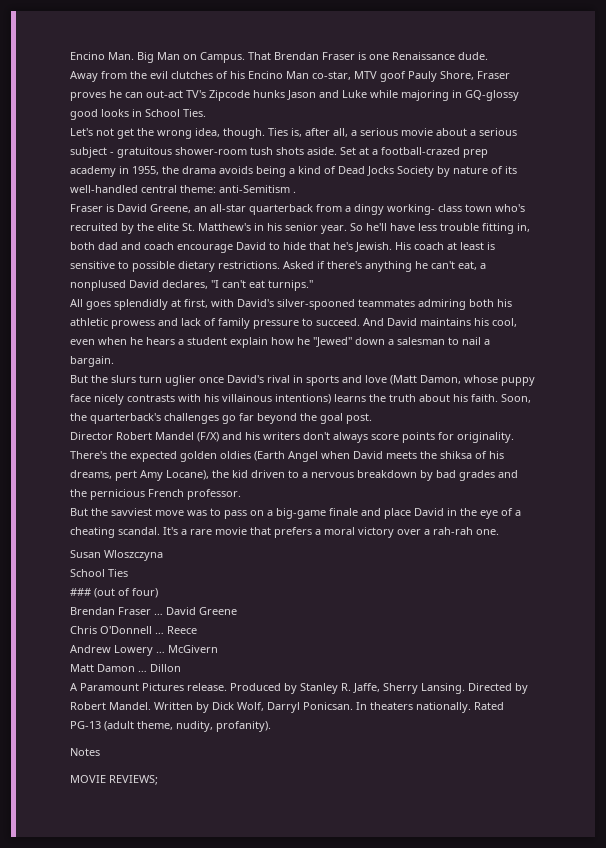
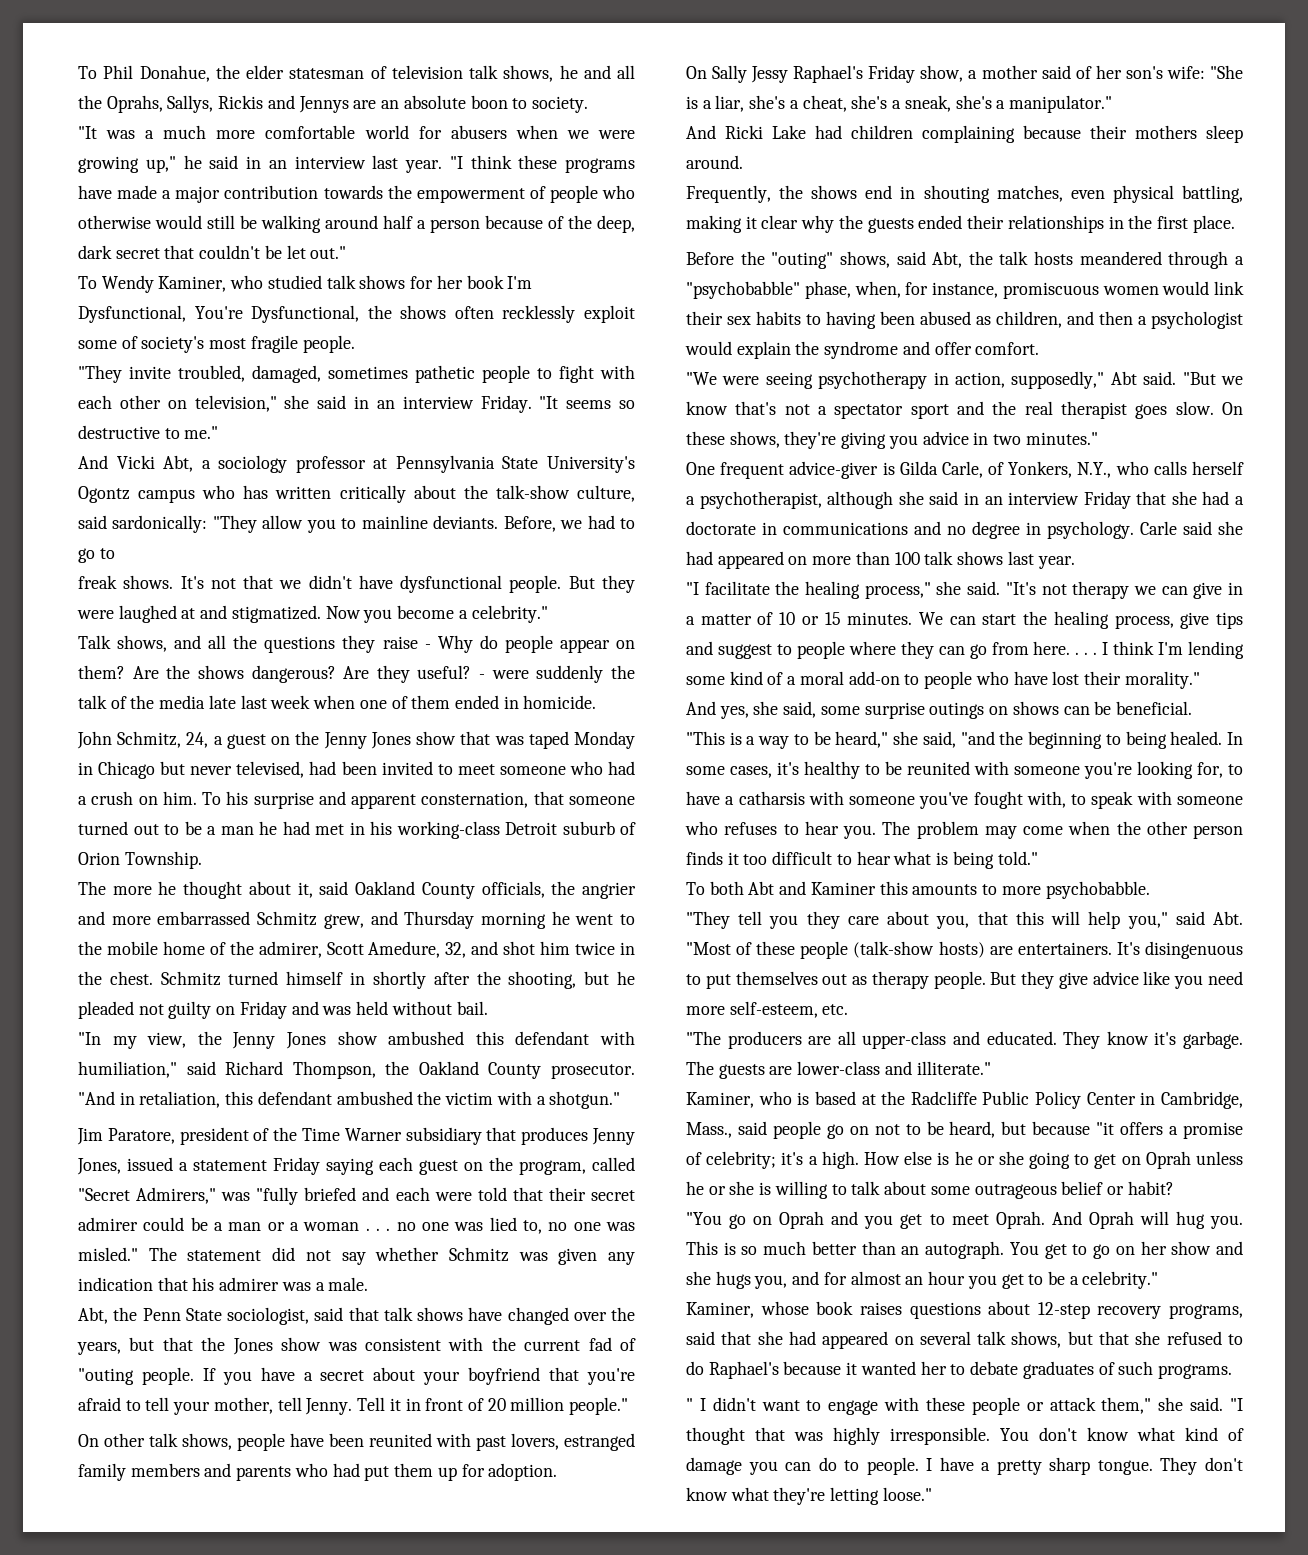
[70,52,488,63] [70,71,510,82] [70,90,519,101] [70,109,206,120] [70,128,517,139] [70,147,488,158] [70,166,517,177] [70,185,296,193] [70,204,525,215] [70,223,530,234] [70,242,495,253] [70,261,486,272] [70,280,313,291] [70,299,512,310] [70,318,517,329] [70,337,490,348] [70,356,114,367] [70,375,535,386] [70,394,531,405] [70,413,372,424] [70,432,514,443] [70,451,504,462] [70,470,518,481] [70,489,241,500] [70,508,521,519] [70,527,499,538] [70,550,163,561] [70,569,128,577] [70,588,158,598] [70,607,237,615] [70,626,197,634] [70,645,218,656] [70,664,181,672] [70,683,528,694] [70,702,504,713] [70,721,271,732] [70,748,100,756] [70,775,158,785] Encino Man. Big Man on Campus. That Brendan Fraser is one Renaissance dude. // Away from the evil clutches of his Encino Man co-star, MTV goof Pauly Shore, Fraser proves he can out-act TV's Zipcode hunks Jason and Luke while majoring in GQ-glossy good looks in School Ties. // Let's not get the wrong idea, though. Ties is, after all, a serious movie about a serious subject - gratuitous shower-room tush shots aside. Set at a football-crazed prep academy in 1955, the drama avoids being a kind of Dead Jocks Society by nature of its well-handled central theme: anti-Semitism . // Fraser is David Greene, an all-star quarterback from a dingy working- class town who's recruited by the elite St. Matthew's in his senior year. So he'll have less trouble fitting in, both dad and coach encourage David to hide that he's Jewish. His coach at least is sensitive to possible dietary restrictions. Asked if there's anything he can't eat, a nonplused David declares, ''I can't eat turnips.'' // All goes splendidly at first, with David's silver-spooned teammates admiring both his athletic prowess and lack of family pressure to succeed. And David maintains his cool, even when he hears a student explain how he ''Jewed'' down a salesman to nail a bargain. // But the slurs turn uglier once David's rival in sports and love (Matt Damon, whose puppy face nicely contrasts with his villainous intentions) learns the truth about his faith. Soon, the quarterback's challenges go far beyond the goal post. // Director Robert Mandel (F/X) and his writers don't always score points for originality. There's the expected golden oldies (Earth Angel when David meets the shiksa of his dreams, pert Amy Locane), the kid driven to a nervous breakdown by bad grades and the pernicious French professor. // But the savviest move was to pass on a big-game finale and place David in the eye of a cheating scandal. It's a rare movie that prefers a moral victory over a rah-rah one. // Susan Wloszczyna // School Ties // ### (out of four) // Brendan Fraser … David Greene // Chris O'Donnell … Reece // Andrew Lowery … McGivern // Matt Damon … Dillon // A Paramount Pictures release. Produced by Stanley R. Jaffe, Sherry Lansing. Directed by Robert Mandel. Written by Dick Wolf, Darryl Ponicsan. In theaters nationally. Rated PG-13 (adult theme, nudity, profanity). // Notes // MOVIE REVIEWS; -> [78,65,635,82] [78,95,588,113] [78,125,635,139] [78,155,635,173] [78,185,636,203] [78,215,635,233] [78,245,347,259] [78,275,533,293] [78,305,635,323] [78,335,355,353] [78,365,635,383] [78,395,635,413] [78,425,219,439] [78,455,635,473] [78,485,635,503] [78,515,635,533] [78,548,115,563] [78,575,635,593] [77,605,548,623] [78,635,636,653] [78,665,635,683] [78,695,597,709] [77,731,635,749] [78,761,635,779] [78,791,635,809] [78,821,636,839] [78,851,202,869] [78,881,636,899] [78,911,635,929] [78,941,635,958] [78,971,635,989] [78,1001,488,1019] [78,1031,636,1049] [78,1061,635,1079] [78,1091,621,1109] [77,1127,635,1145] [77,1157,635,1175] [78,1187,635,1205] [78,1217,635,1234] [78,1247,635,1265] [78,1277,369,1291] [78,1307,635,1325] [77,1337,636,1355] [78,1367,635,1385] [78,1397,629,1415] [78,1433,635,1451] [78,1463,558,1481] [686,65,1244,83] [686,95,1112,113] [686,125,1243,143] [686,155,743,169] [686,185,1243,203] [686,215,1235,233] [686,251,1244,269] [686,281,1244,299] [686,311,1243,329] [685,341,1040,359] [686,371,1243,389] [686,401,1243,419] [686,431,1098,449] [686,461,1244,479] [686,491,1244,509] [686,521,1243,539] [686,551,1075,569] [686,581,1243,599] [686,611,1243,629] [686,641,1244,659] [686,671,1200,689] [686,701,1192,719] [686,731,1244,749] [686,761,1243,779] [686,791,1243,809] [685,821,1243,839] [686,851,1038,869] [686,881,1150,899] [686,911,1243,929] [686,941,1243,959] [686,971,1243,989] [686,1001,849,1018] [686,1031,1243,1049] [686,1061,991,1079] [686,1091,1243,1109] [686,1121,1244,1139] [686,1151,1243,1169] [686,1181,1174,1199] [686,1211,1243,1229] [686,1241,1244,1259] [686,1271,1159,1289] [686,1301,1243,1319] [686,1331,1243,1349] [686,1361,1232,1379] [686,1397,1243,1415] [686,1427,1244,1445] [686,1457,1243,1475] [686,1487,932,1505] To Phil Donahue, the elder statesman of television talk shows, he and all the Oprahs, Sallys, Rickis and Jennys are an absolute boon to society. // "It was a much more comfortable world for abusers when we were growing up," he said in an interview last year. "I think these programs have made a major contribution towards the empowerment of people who otherwise would still be walking around half a person because of the deep, dark secret that couldn't be let out." // To Wendy Kaminer, who studied talk shows for her book I'm Dysfunctional, You're Dysfunctional, the shows often recklessly exploit some of society's most fragile people. // "They invite troubled, damaged, sometimes pathetic people to fight with each other on television," she said in an interview Friday. "It seems so destructive to me." // And Vicki Abt, a sociology professor at Pennsylvania State University's Ogontz campus who has written critically about the talk-show culture, said sardonically: "They allow you to mainline deviants. Before, we had to go to // freak shows. It's not that we didn't have dysfunctional people. But they were laughed at and stigmatized. Now you become a celebrity." // Talk shows, and all the questions they raise - Why do people appear on them? Are the shows dangerous? Are they useful? - were suddenly the talk of the media late last week when one of them ended in homicide. // John Schmitz, 24, a guest on the Jenny Jones show that was taped Monday in Chicago but never televised, had been invited to meet someone who had a crush on him. To his surprise and apparent consternation, that someone turned out to be a man he had met in his working-class Detroit suburb of Orion Township. // The more he thought about it, said Oakland County officials, the angrier and more embarrassed Schmitz grew, and Thursday morning he went to the mobile home of the admirer, Scott Amedure, 32, and shot him twice in the chest. Schmitz turned himself in shortly after the shooting, but he pleaded not guilty on Friday and was held without bail. // "In my view, the Jenny Jones show ambushed this defendant with humiliation," said Richard Thompson, the Oakland County prosecutor. "And in retaliation, this defendant ambushed the victim with a shotgun." // Jim Paratore, president of the Time Warner subsidiary that produces Jenny Jones, issued a statement Friday saying each guest on the program, called "Secret Admirers," was "fully briefed and each were told that their secret admirer could be a man or a woman . . . no one was lied to, no one was misled." The statement did not say whether Schmitz was given any indication that his admirer was a male. // Abt, the Penn State sociologist, said that talk shows have changed over the years, but that the Jones show was consistent with the current fad of "outing people. If you have a secret about your boyfriend that you're afraid to tell your mother, tell Jenny. Tell it in front of 20 million people." // On other talk shows, people have been reunited with past lovers, estranged family members and parents who had put them up for adoption. // On Sally Jessy Raphael's Friday show, a mother said of her son's wife: "She is a liar, she's a cheat, she's a sneak, she's a manipulator." // And Ricki Lake had children complaining because their mothers sleep around. // Frequently, the shows end in shouting matches, even physical battling, making it clear why the guests ended their relationships in the first place. // Before the "outing" shows, said Abt, the talk hosts meandered through a "psychobabble" phase, when, for instance, promiscuous women would link their sex habits to having been abused as children, and then a psychologist would explain the syndrome and offer comfort. // "We were seeing psychotherapy in action, supposedly," Abt said. "But we know that's not a spectator sport and the real therapist goes slow. On these shows, they're giving you advice in two minutes." // One frequent advice-giver is Gilda Carle, of Yonkers, N.Y., who calls herself a psychotherapist, although she said in an interview Friday that she had a doctorate in communications and no degree in psychology. Carle said she had appeared on more than 100 talk shows last year. // "I facilitate the healing process," she said. "It's not therapy we can give in a matter of 10 or 15 minutes. We can start the healing process, give tips and suggest to people where they can go from here. . . . I think I'm lending some kind of a moral add-on to people who have lost their morality." // And yes, she said, some surprise outings on shows can be beneficial. // "This is a way to be heard," she said, "and the beginning to being healed. In some cases, it's healthy to be reunited with someone you're looking for, to have a catharsis with someone you've fought with, to speak with someone who refuses to hear you. The problem may come when the other person finds it too difficult to hear what is being told." // To both Abt and Kaminer this amounts to more psychobabble. // "They tell you they care about you, that this will help you," said Abt. "Most of these people (talk-show hosts) are entertainers. It's disingenuous to put themselves out as therapy people. But they give advice like you need more self-esteem, etc. // "The producers are all upper-class and educated. They know it's garbage. The guests are lower-class and illiterate." // Kaminer, who is based at the Radcliffe Public Policy Center in Cambridge, Mass., said people go on not to be heard, but because "it offers a promise of celebrity; it's a high. How else is he or she going to get on Oprah unless he or she is willing to talk about some outrageous belief or habit? // "You go on Oprah and you get to meet Oprah. And Oprah will hug you. This is so much better than an autograph. You get to go on her show and she hugs you, and for almost an hour you get to be a celebrity." // Kaminer, whose book raises questions about 12-step recovery programs, said that she had appeared on several talk shows, but that she refused to do Raphael's because it wanted her to debate graduates of such programs. // " I didn't want to engage with these people or attack them," she said. "I thought that was highly irresponsible. You don't know what kind of damage you can do to people. I have a pretty sharp tongue. They don't know what they're letting loose."

